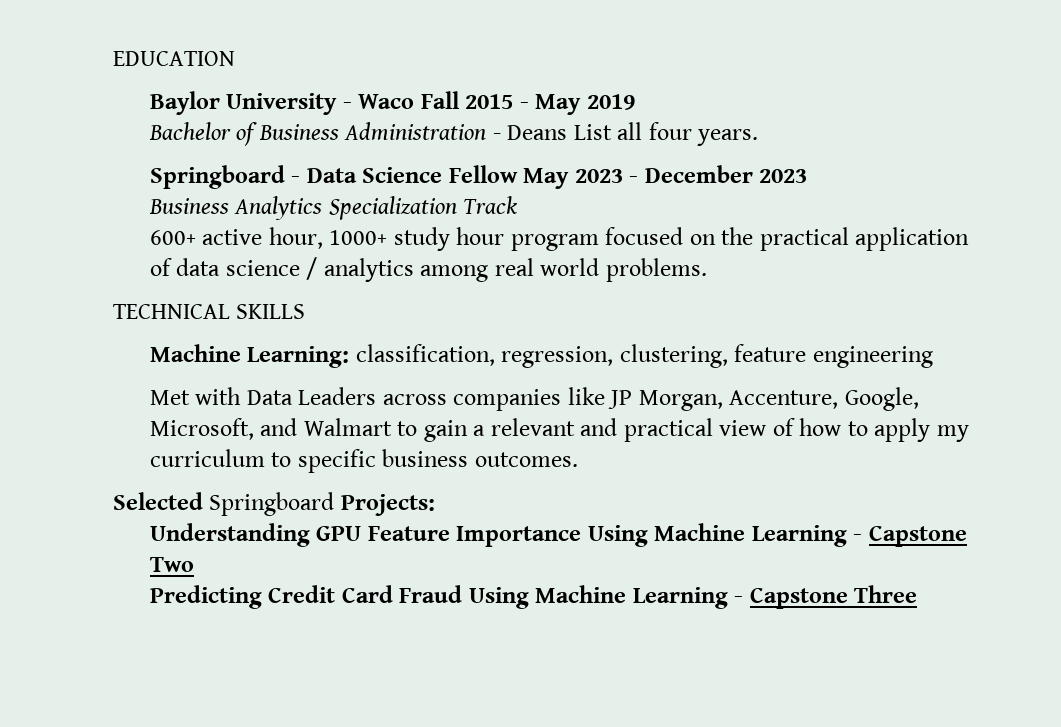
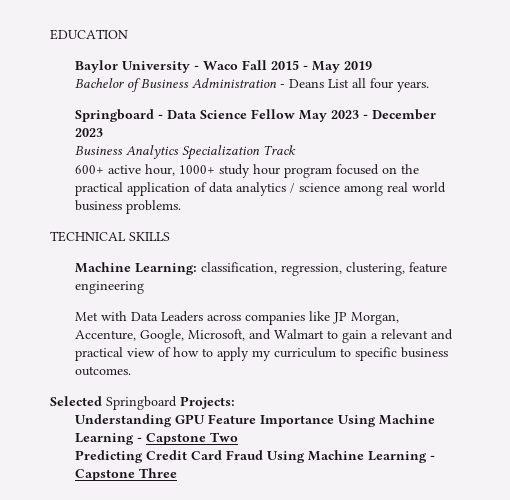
[225,257,414,282] science / analytics -> [235,182,340,196] analytics / science
(600, 267) none -> [74,200,122,211] business

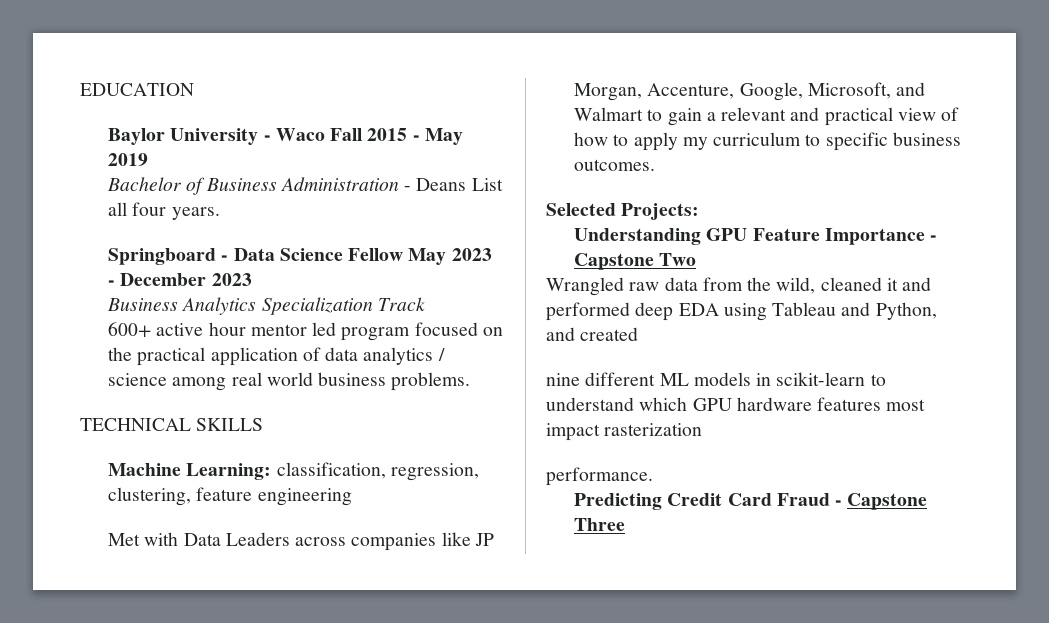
[144,164,280,178] hour, 1000+ study hour -> [208,322,337,336] hour mentor led
[106,396,177,410] Springboard -> (616, 209) none
[337,414,435,427] [74,433,134,445] Using Machine Learning -> (925, 236) none
(238, 437) none -> [546,277,932,296] [546,302,937,321] [546,327,639,341] [546,372,886,386] [546,397,926,411] [546,423,703,441] [546,467,653,486] // Wrangled raw data from the wild, cleaned it and performed deep EDA using Tableau and Python, and created // nine different ML models in scikit-learn to understand which GPU hardware features most impact rasterization // performance.
[266,450,427,463] Using Machine Learning -> (830, 499) none

